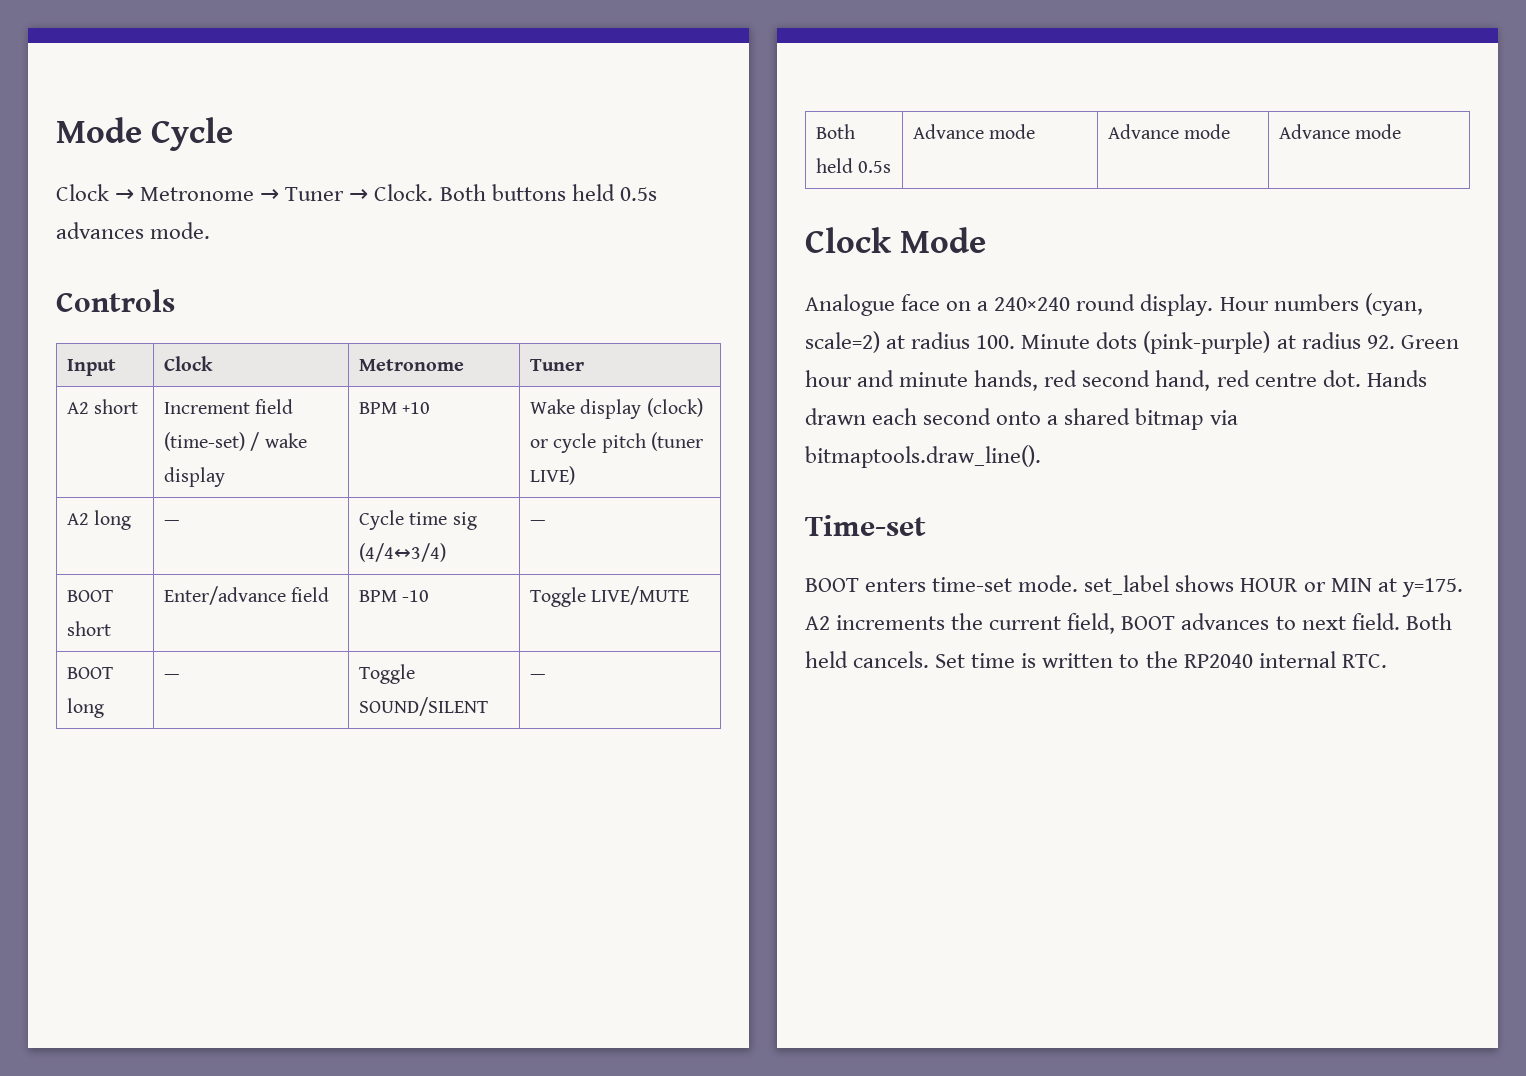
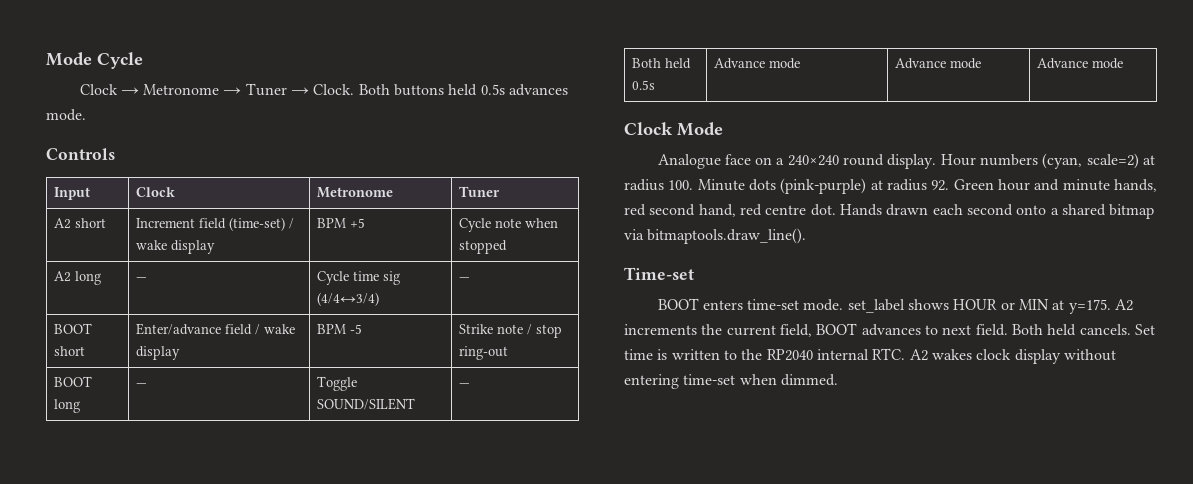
[402,402,431,414] [530,398,703,419] [530,432,704,453] [530,466,576,485] +10 | Wake display (clock) or cycle pitch (tuner LIVE) -> [350,218,366,228] [459,218,559,232] [459,240,508,254] +5 | Cycle note when stopped
[359,590,430,602] [530,586,690,607] | BPM -10 | Toggle LIVE/MUTE -> [255,324,296,335] [136,346,181,360] [317,324,363,334] [459,324,563,338] [459,346,509,360] / wake display | BPM -5 | Strike note / stop ring-out
(1387, 661) none -> [909,349,1116,364] [624,374,838,389] A2 wakes clock display without entering time-set when dimmed.

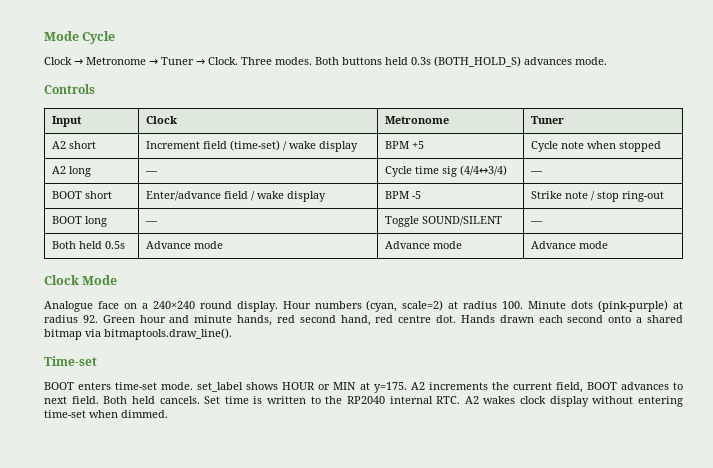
(355, 89) none -> [241,57,312,65] Three modes.
[480,84,505,95] 0.5s -> [411,56,521,67] 0.3s (BOTH_HOLD_S)

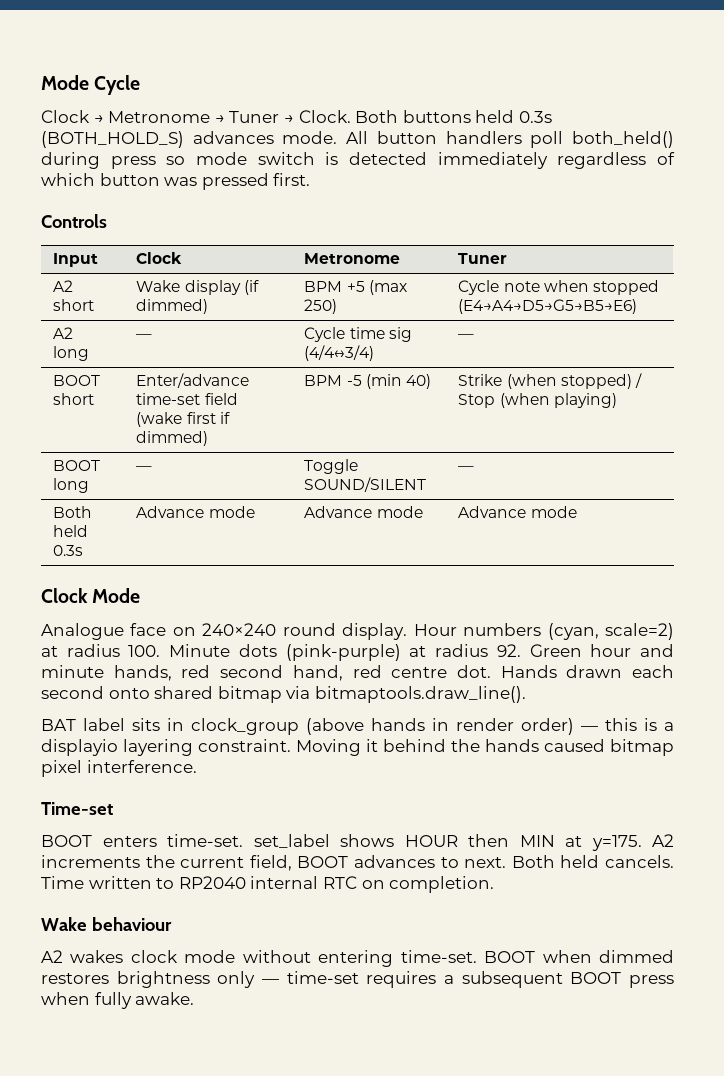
[241,57,312,65] Three modes. -> (351, 116) none
(607, 61) none -> [346,131,674,148] [41,152,675,169] [41,173,311,190] All button handlers poll both_held() during press so mode switch is detected immediately regardless of which button was pressed first.
[145,140,358,152] Increment field (time-set) / wake display -> [136,280,259,295] [136,299,209,314] Wake display (if dimmed)
(424, 145) none -> [368,280,407,295] [304,299,338,314] (max 250)
(661, 146) none -> [458,299,638,314] (E4→A4→D5→G5→B5→E6)
[223,191,326,202] field / wake display -> [136,393,238,405] [136,412,230,427] [136,431,209,446] time-set field (wake first if dimmed)
(421, 195) none -> [365,374,431,389] (min 40)
[564,191,664,202] note / stop ring-out -> [506,373,642,389] [458,393,617,408] (when stopped) / Stop (when playing)
[104,241,125,249] 0.5s -> [53,545,84,556] 0.3s
[141,303,148,309] a -> (196, 631) none
[636,317,643,323] a -> (150, 693) none
(232, 334) none -> [41,718,674,735] [41,739,674,756] [41,760,197,777] // BAT label sits in clock_group (above hands in render order) — this is a displayio layering constraint. Moving it behind the hands caused bitmap pixel interference.
[115,382,194,390] time-set mode. -> [167,834,243,847] time-set.
[318,384,331,390] or -> [468,834,509,847] then
[44,396,99,404] next field. -> [464,857,507,868] next.
[204,396,263,404] Set time is -> [41,876,84,889] Time
[325,396,343,404] the -> (175, 883) none
[436,396,461,404] RTC. -> [322,876,495,893] [41,917,172,931] RTC on completion. // Wake behaviour //
[549,396,589,407] display -> [184,950,236,963] mode
[44,410,168,418] time-set when dimmed. -> [400,950,674,963] [41,971,674,988] [41,992,195,1009] time-set. BOOT when dimmed restores brightness only — time-set requires a subsequent BOOT press when fully awake.

